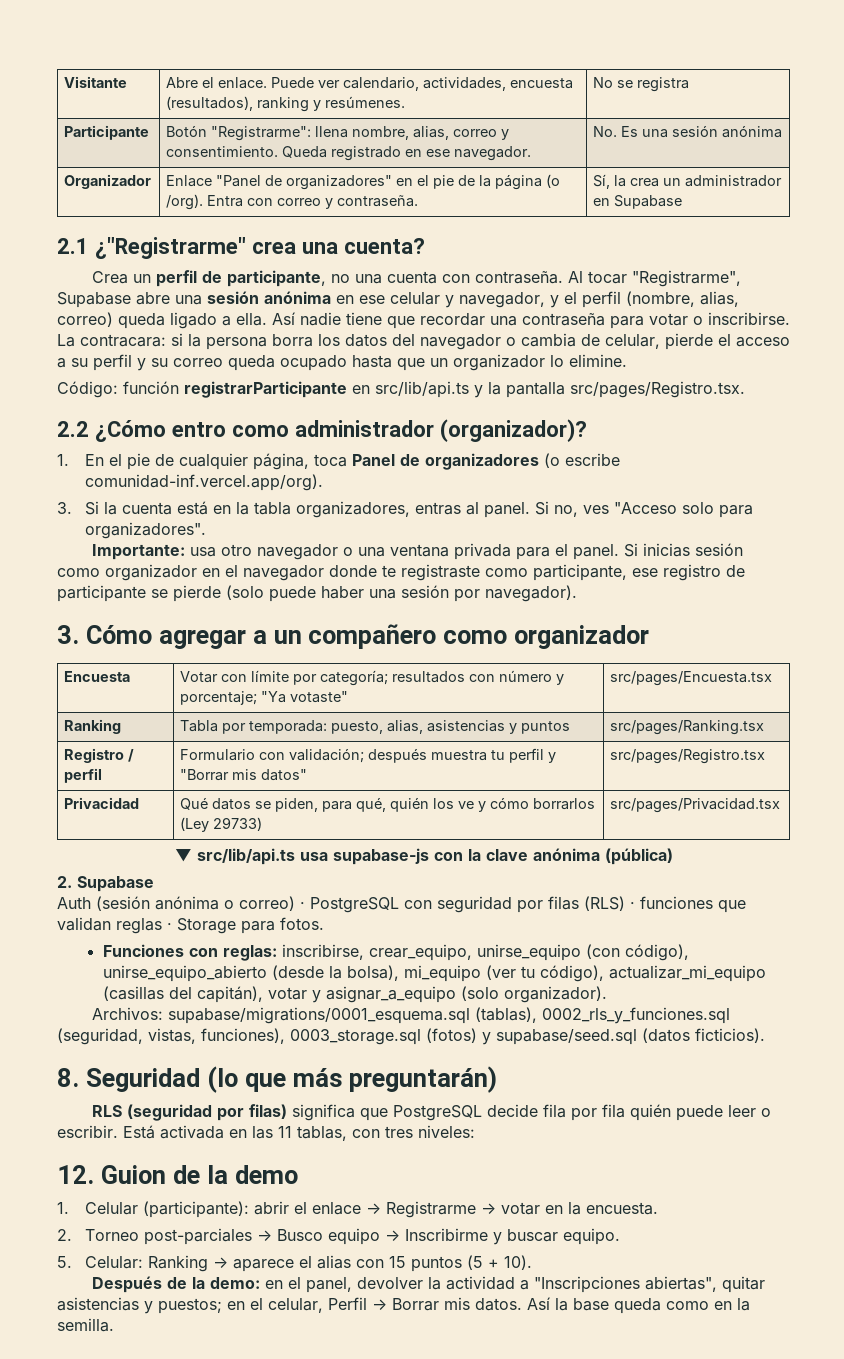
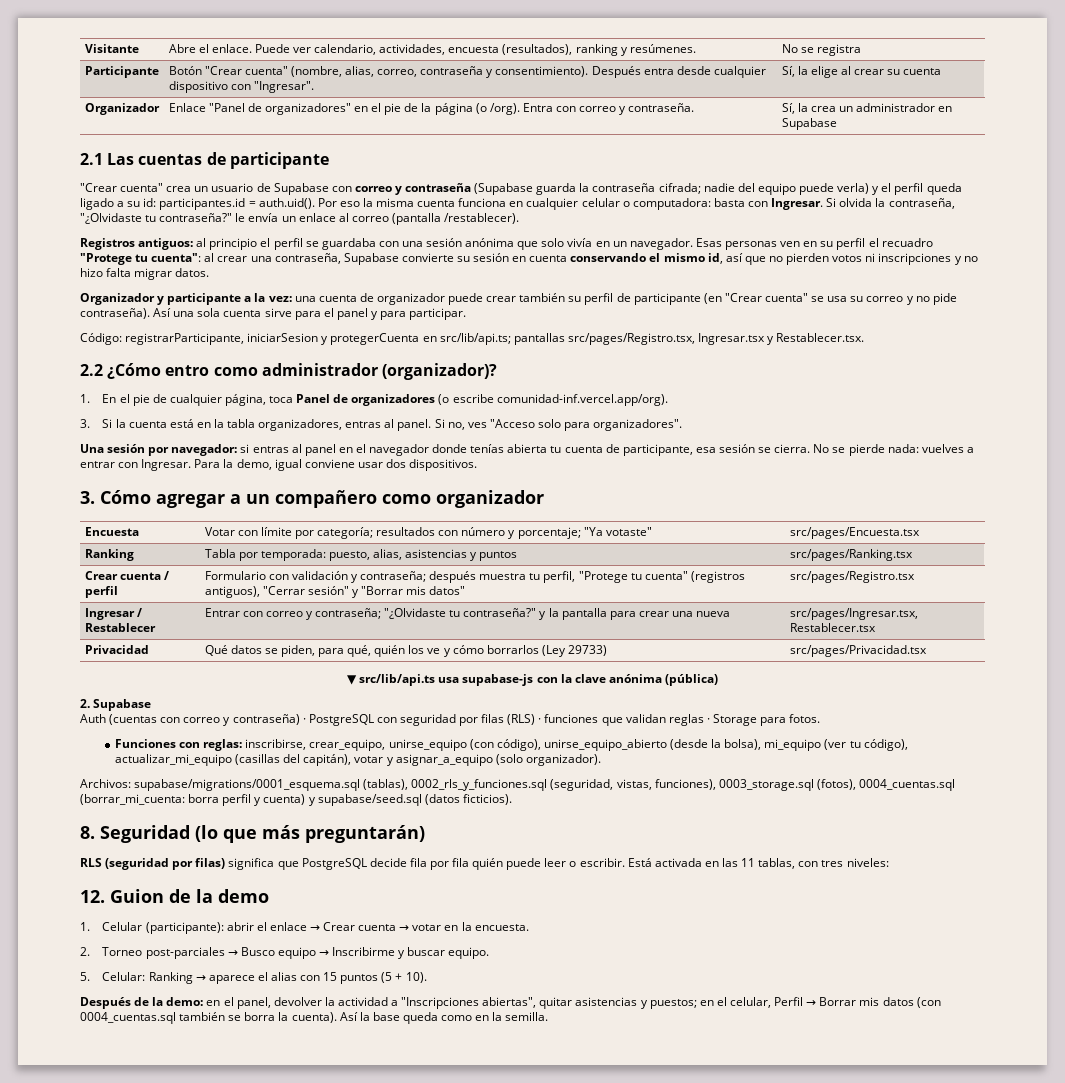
[211,126,510,141] [166,146,532,161] [593,125,783,138] "Registrarme": llena nombre, alias, correo y consentimiento. Queda registrado en ese navegador. | No. Es una sesión anónima -> [204,66,766,78] [168,81,314,93] [781,66,942,78] "Crear cuenta" (nombre, alias, correo, contraseña y consentimiento). Después entra desde cualquier dispositivo con "Ingresar". | Sí, la elige al crear su cuenta
[94,237,425,259] [92,270,742,287] [57,291,739,308] [57,312,790,329] [57,333,790,350] [57,354,627,371] [57,381,745,398] ¿"Registrarme" crea una cuenta? // Crea un perfil de participante, no una cuenta con contraseña. Al tocar "Registrarme", Supabase abre una sesión anónima en ese celular y navegador, y el perfil (nombre, alias, correo) queda ligado a ella. Así nadie tiene que recordar una contraseña para votar o inscribirse. La contracara: si la persona borra los datos del navegador o cambia de celular, pierde el acceso a su perfil y su correo queda ocupado hasta que un organizador lo elimine. // Código: función registrarParticipante en src/lib/api.ts y la pantalla src/pages/Registro.tsx. -> [107,152,329,169] [80,183,962,195] [80,198,955,210] [80,213,520,225] [80,238,933,250] [80,253,978,265] [80,268,210,280] [80,293,957,305] [80,308,467,320] [80,333,865,345] Las cuentas de participante // "Crear cuenta" crea un usuario de Supabase con correo y contraseña (Supabase guarda la contraseña cifrada; nadie del equipo puede verla) y el perfil queda ligado a su id: participantes.id = auth.uid(). Por eso la misma cuenta funciona en cualquier celular o computadora: basta con Ingresar. Si olvida la contraseña, "¿Olvidaste tu contraseña?" le envía un enlace al correo (pantalla /restablecer). // Registros antiguos: al principio el perfil se guardaba con una sesión anónima que solo vivía en un navegador. Esas personas ven en su perfil el recuadro "Protege tu cuenta": al crear una contraseña, Supabase convierte su sesión en cuenta conservando el mismo id, así que no pierden votos ni inscripciones y no hizo falta migrar datos. // Organizador y participante a la vez: una cuenta de organizador puede crear también su perfil de participante (en "Crear cuenta" se usa su correo y no pide contraseña). Así una sola cuenta sirve para el panel y para participar. // Código: registrarParticipante, iniciarSesion y protegerCuenta en src/lib/api.ts; pantallas src/pages/Registro.tsx, Ingresar.tsx y Restablecer.tsx.
[92,543,744,560] [57,564,745,581] [57,585,577,602] Importante: usa otro navegador o una ventana privada para el panel. Si inicias sesión como organizador en el navegador donde te registraste como participante, ese registro de participante se pierde (solo puede haber una sesión por navegador). -> [80,444,974,456] [80,459,478,471] Una sesión por navegador: si entras al panel en el navegador donde tenías abierta tu cuenta de participante, esa sesión se cierra. No se pierde nada: vuelves a entrar con Ingresar. Para la demo, igual conviene usar dos dispositivos.
[64,748,125,763] Registro -> [84,571,161,580] Crear cuenta
[289,748,545,763] validación; después muestra tu perfil -> [291,571,745,583] [204,586,349,598] validación y contraseña; después muestra tu perfil, "Protege tu cuenta" (registros antiguos), "Cerrar sesión"
(766, 756) none -> [84,608,142,620] [84,623,156,632] [204,608,731,620] [789,608,918,620] [789,623,876,632] // Ingresar / Restablecer | Entrar con correo y contraseña; "¿Olvidaste tu contraseña?" y la pantalla para crear una nueva | src/pages/Ingresar.tsx, Restablecer.tsx
[96,896,295,911] (sesión anónima o correo) -> [109,714,300,726] (cuentas con correo y contraseña)
[426,1028,477,1043] (fotos) -> [816,779,955,791] [80,794,306,806] (fotos), 0004_cuentas.sql (borrar_mi_cuenta: borra perfil y cuenta)
[386,1201,477,1218] Registrarme -> [323,922,397,931] Crear cuenta
[475,1298,522,1311] datos. -> [882,997,941,1008] [80,1012,337,1024] datos (con 0004_cuentas.sql también se borra la cuenta).

